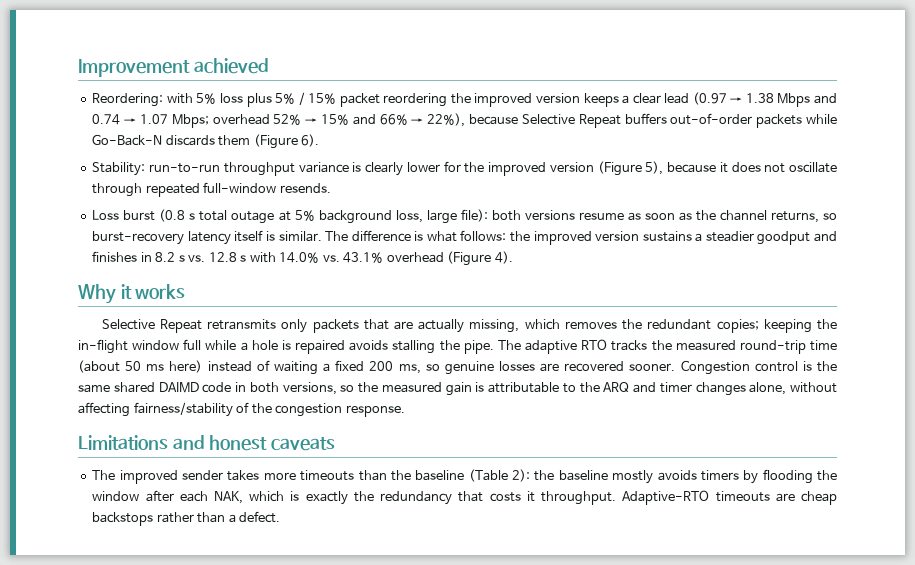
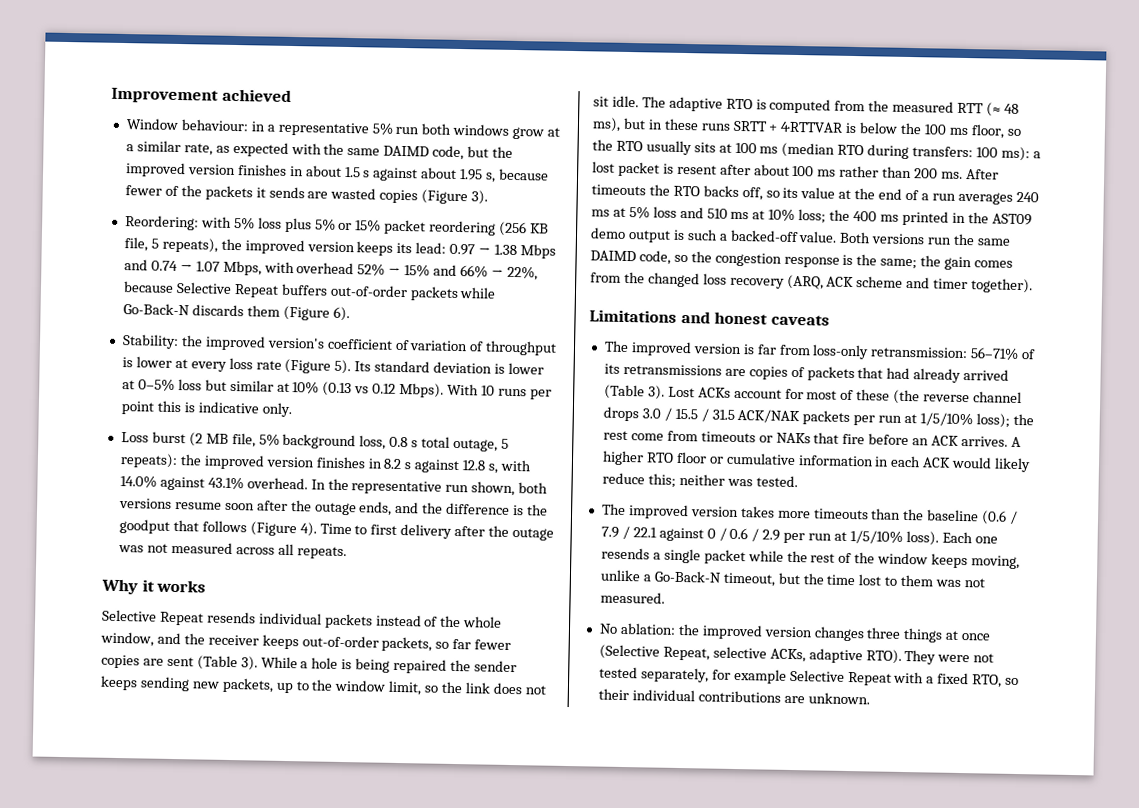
(269, 66) none -> [125,118,561,140] [125,140,514,161] [124,162,550,183] [124,185,489,205] // Window behaviour: in a representative 5% run both windows grow at a similar rate, as expected with the same DAIMD code, but the improved version finishes in about 1.5 s against about 1.95 s, because fewer of the packets it sends are wasted copies (Figure 3).
[298,92,305,105] / -> [338,222,353,231] or
[450,92,727,107] the improved version keeps a clear lead (0.97 -> [498,221,550,237] [123,237,476,256] (256 KB file, 5 repeats), the improved version keeps its lead: 0.97
[171,114,209,128] Mbps; -> [222,260,295,276] Mbps, with
[427,113,466,127] 22%), -> [506,265,538,281] 22%,
[149,161,837,176] [92,182,331,197] [92,209,837,224] [92,230,838,245] [92,251,513,266] run-to-run throughput variance is clearly lower for the improved version (Figure 5), because it does not oscillate through repeated full-window resends. // Loss burst (0.8 s total outage at 5% background loss, large file): both versions resume as soon as the channel returns, so burst-recovery latency itself is similar. The difference is what follows: the improved version sustains a steadier goodput and finishes in 8.2 s vs. 12.8 s with 14.0% vs. 43.1% overhead (Figure 4). -> [180,335,558,356] [121,356,544,375] [121,378,552,400] [120,400,292,418] [120,431,509,452] [119,453,532,474] [119,475,549,497] [118,497,549,516] [118,518,555,541] [117,541,347,560] the improved version's coefficient of variation of throughput is lower at every loss rate (Figure 5). Its standard deviation is lower at 0–5% loss but similar at 10% (0.13 vs 0.12 Mbps). With 10 runs per point this is indicative only. // Loss burst (2 MB file, 5% background loss, 0.8 s total outage, 5 repeats): the improved version finishes in 8.2 s against 12.8 s, with 14.0% against 43.1% overhead. In the representative run shown, both versions resume soon after the outage ends, and the difference is the goodput that follows (Figure 4). Time to first delivery after the outage was not measured across all repeats.
[207,319,838,333] [78,339,837,354] [78,360,837,375] [78,382,837,396] [78,402,405,417] retransmits only packets that are actually missing, which removes the redundant copies; keeping the in-flight window full while a hole is repaired avoids stalling the pipe. The adaptive RTO tracks the measured round-trip time (about 50 ms here) instead of waiting a fixed 200 ms, so genuine losses are recovered sooner. Congestion control is the same shared DAIMD code in both versions, so the measured gain is attributable to the ARQ and timer changes alone, without affecting fairness/stability of the congestion response. -> [206,611,503,629] [100,631,512,652] [101,654,517,674] [100,675,546,696] [593,95,1019,117] [592,117,1021,139] [592,139,1041,162] [592,161,999,180] [591,184,1039,205] [591,206,1032,226] [590,227,1012,246] [590,250,1014,271] [590,271,1034,294] resends individual packets instead of the whole window, and the receiver keeps out-of-order packets, so far fewer copies are sent (Table 3). While a hole is being repaired the sender keeps sending new packets, up to the window limit, so the link does not sit idle. The adaptive RTO is computed from the measured RTT (≈ 48 ms), but in these runs SRTT + 4·RTTVAR is below the 100 ms floor, so the RTO usually sits at 100 ms (median RTO during transfers: 100 ms): a lost packet is resent after about 100 ms rather than 200 ms. After timeouts the RTO backs off, so its value at the end of a run averages 240 ms at 5% loss and 510 ms at 10% loss; the 400 ms printed in the AST09 demo output is such a backed-off value. Both versions run the same DAIMD code, so the congestion response is the same; the gain comes from the changed loss recovery (ARQ, ACK scheme and timer together).
[182,470,224,480] sender -> [692,343,1037,360] [603,363,1010,383] [603,384,1023,405] [602,406,1034,428] [602,430,1021,448] [601,450,1032,473] [601,472,798,488] [601,503,739,520] version is far from loss-only retransmission: 56–71% of its retransmissions are copies of packets that had already arrived (Table 3). Lost ACKs account for most of these (the reverse channel drops 3.0 / 15.5 / 31.5 ACK/NAK packets per run at 1/5/10% loss); the rest come from timeouts or NAKs that fire before an ACK arrives. A higher RTO floor or cumulative information in each ACK would likely reduce this; neither was tested. // The improved version
[468,469,838,484] [92,490,838,505] [92,511,281,526] (Table 2): the baseline mostly avoids timers by flooding the window after each NAK, which is exactly the redundancy that costs it throughput. Adaptive-RTO timeouts are cheap backstops rather than a defect. -> [981,510,1019,525] [600,525,998,546] [600,547,1021,570] [599,569,986,588] [599,591,665,604] [598,622,991,643] [598,644,995,665] [598,666,1020,688] [597,688,870,705] (0.6 / 7.9 / 22.1 against 0 / 0.6 / 2.9 per run at 1/5/10% loss). Each one resends a single packet while the rest of the window keeps moving, unlike a Go-Back-N timeout, but the time lost to them was not measured. // No ablation: the improved version changes three things at once (Selective Repeat, selective ACKs, adaptive RTO). They were not tested separately, for example Selective Repeat with a fixed RTO, so their individual contributions are unknown.

